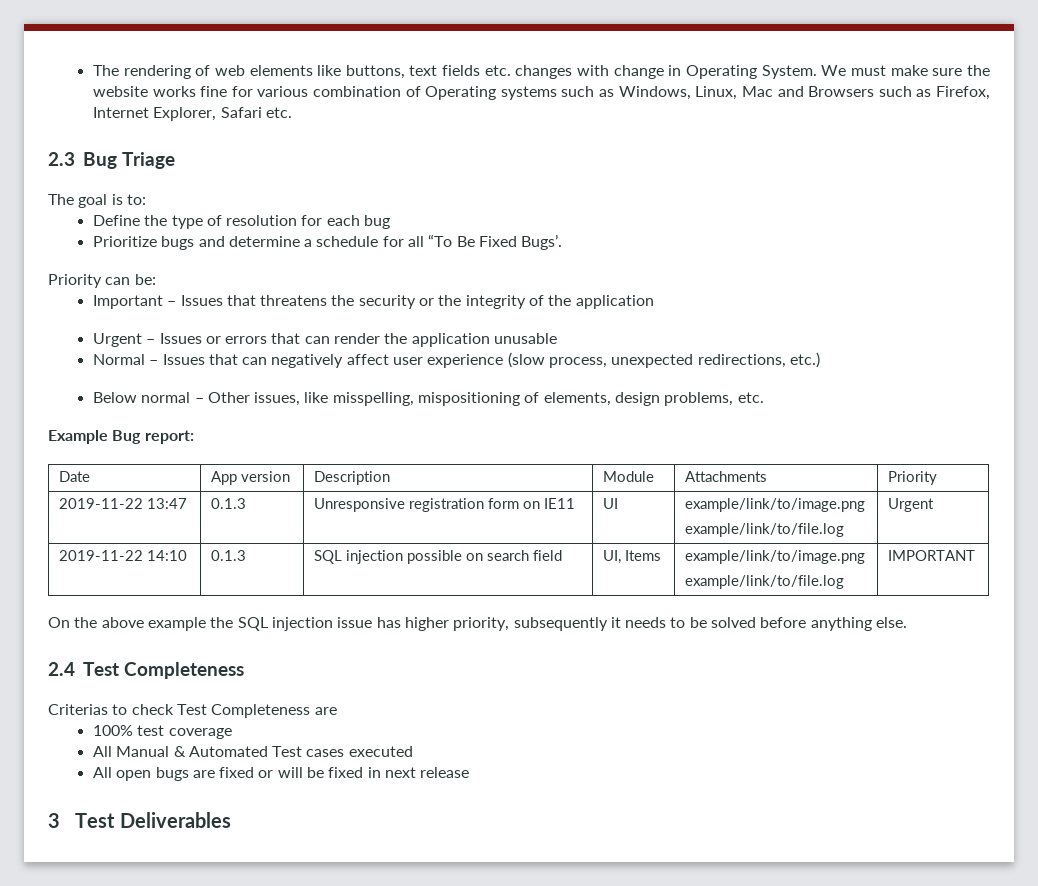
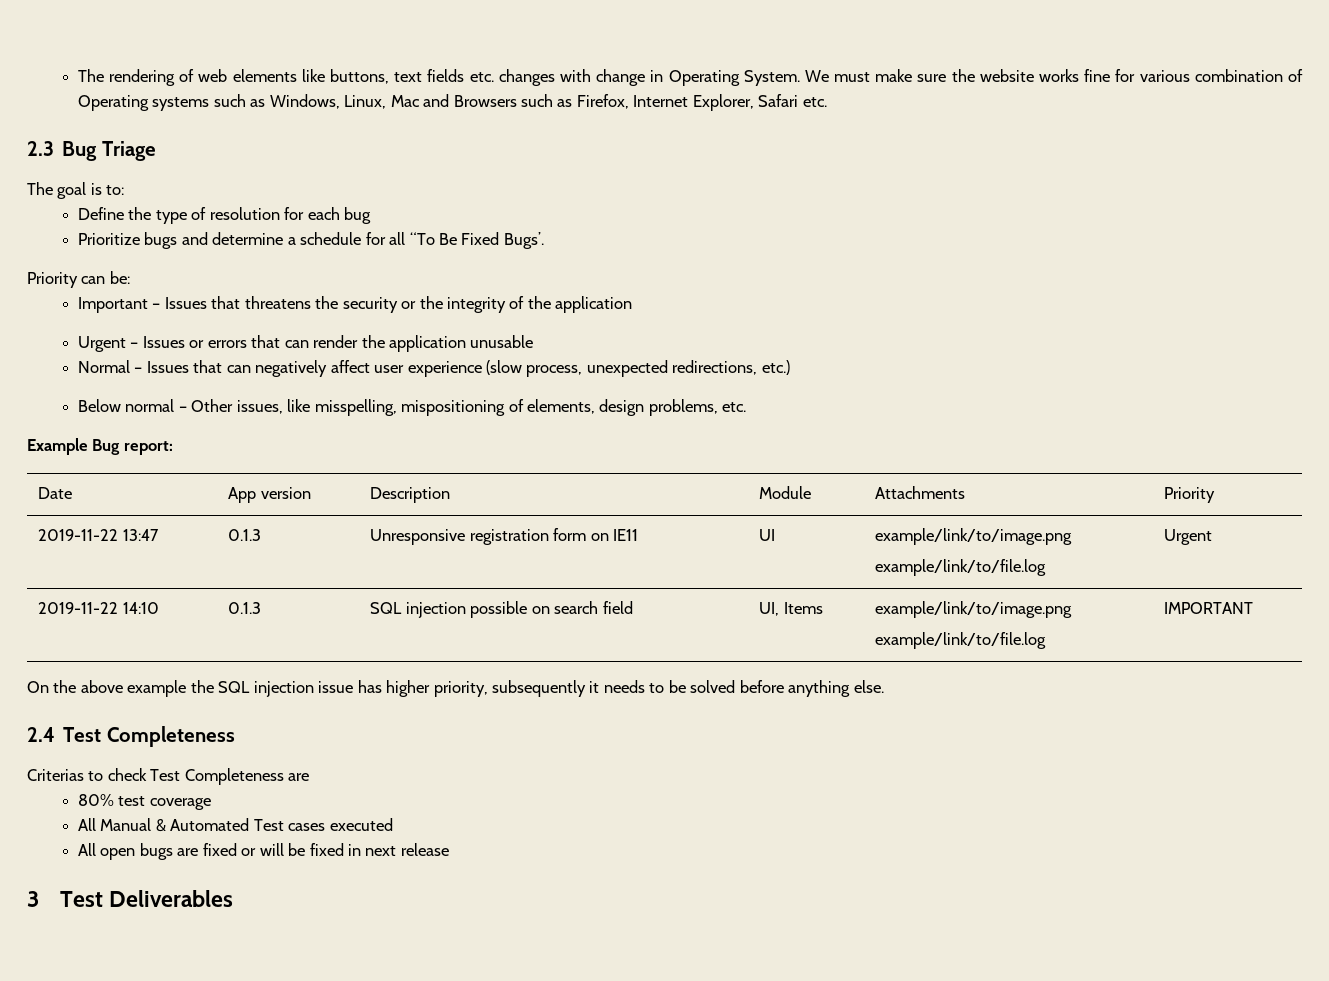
[92,725,133,736] 100% -> [77,794,114,806] 80%

